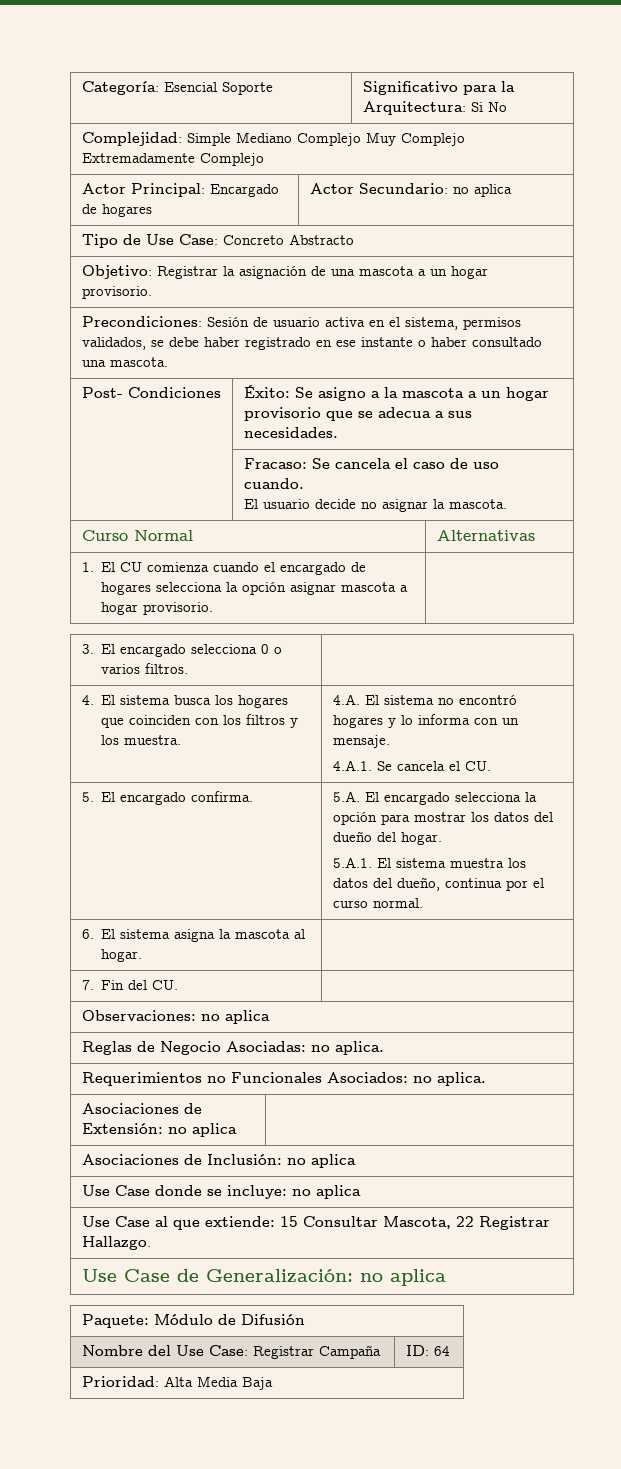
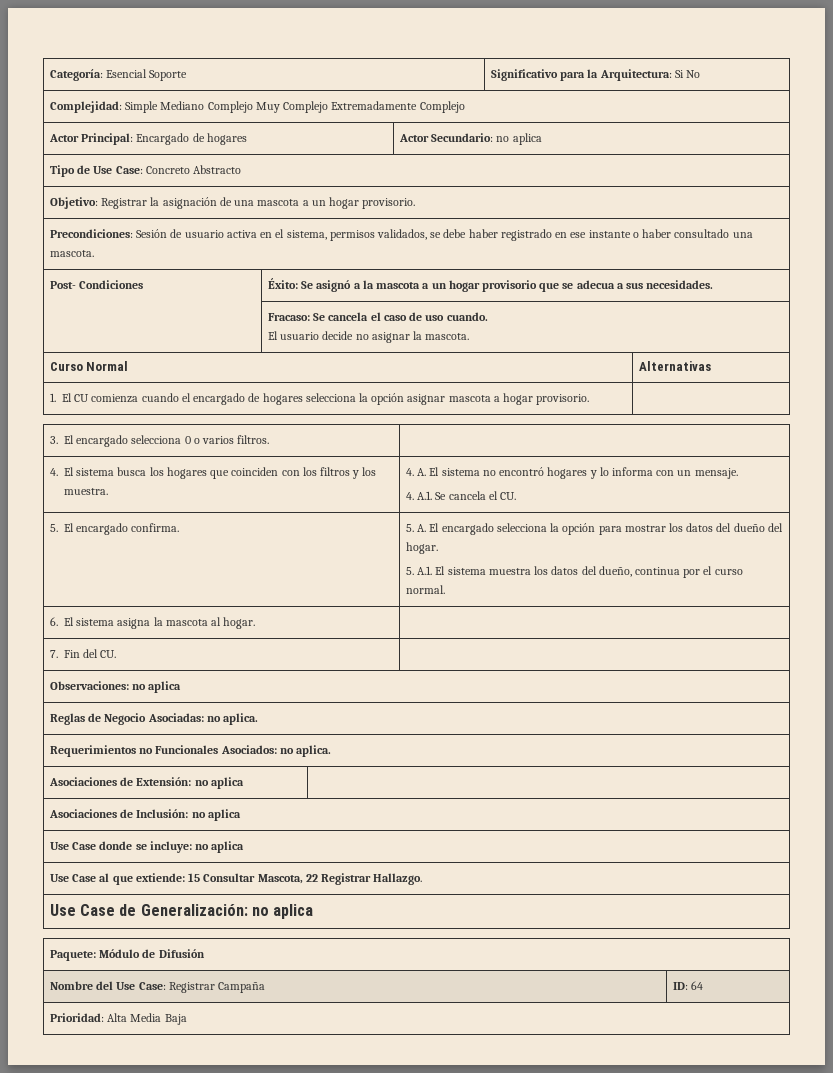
[317,387,366,401] asigno -> [316,280,352,292] asignó
[332,694,360,705] 4.A. -> [405,468,427,476] 4. A.
[332,760,372,771] 4.A.1. -> [405,491,433,500] 4. A.1.
[332,791,360,802] 5.A. -> [405,524,427,532] 5. A.
[332,857,372,868] 5.A.1. -> [405,566,433,575] 5. A.1.

